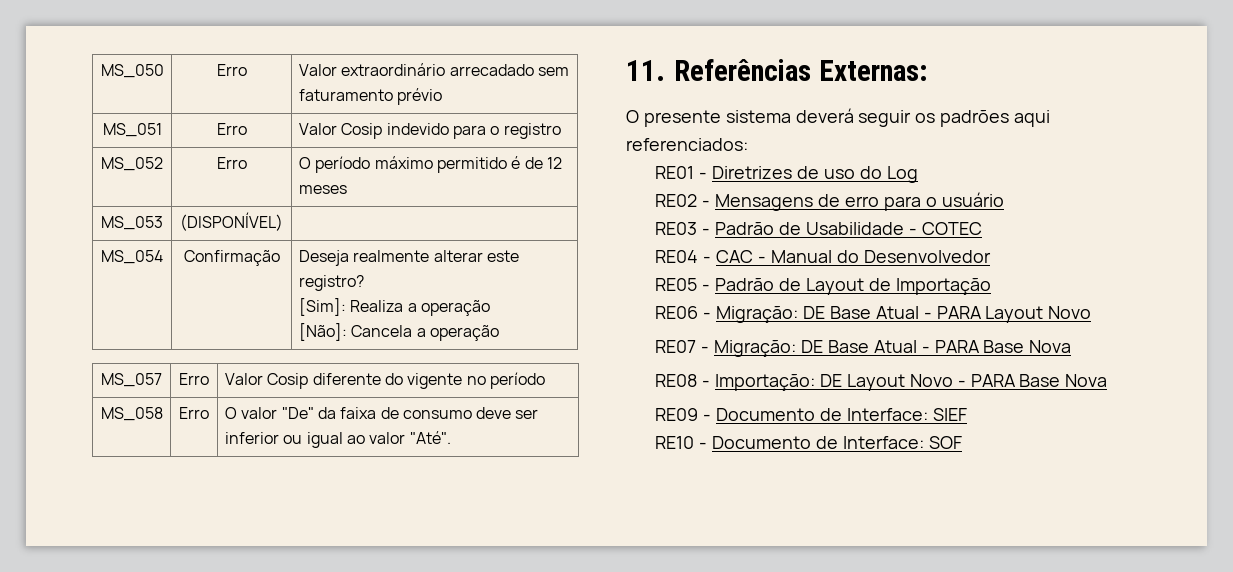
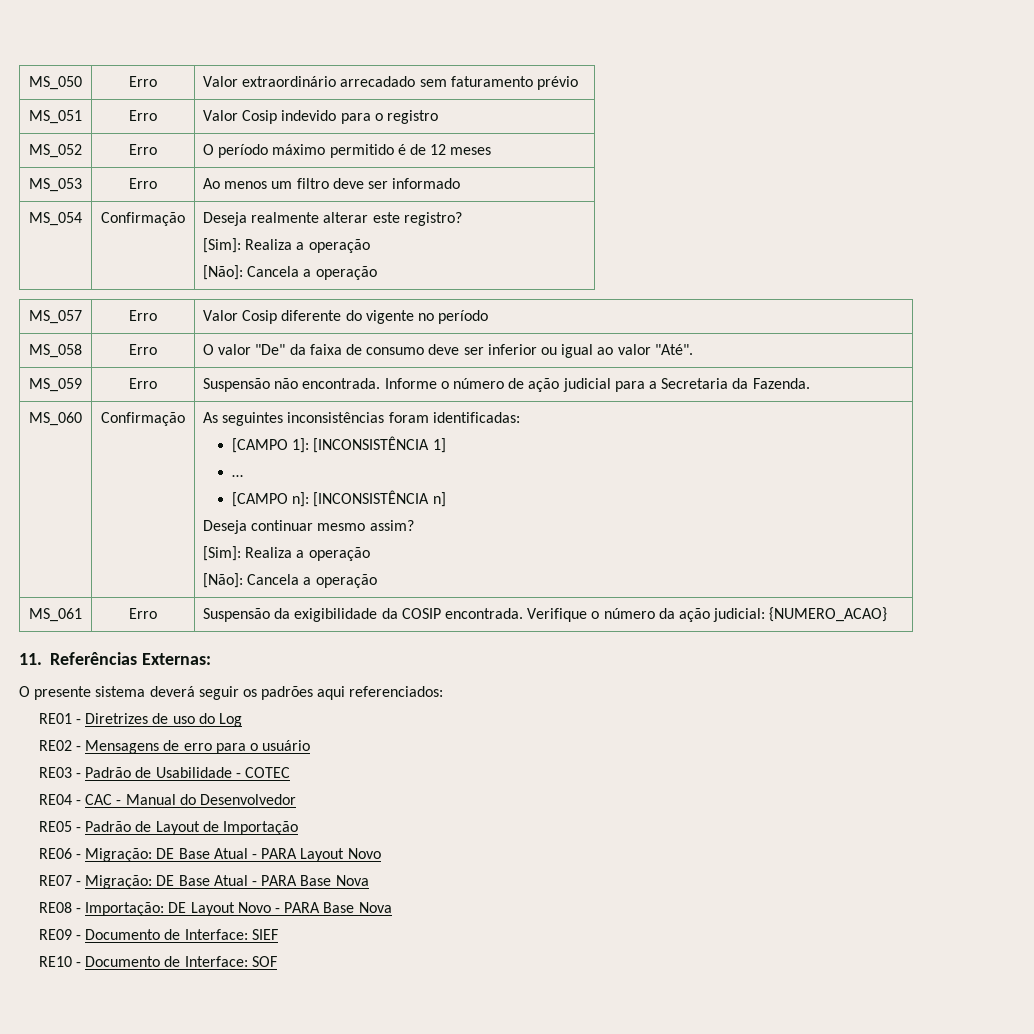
[180,212,283,231] (DISPONÍVEL) | -> [129,178,157,189] [203,178,461,189] Erro | Ao menos um filtro deve ser informado
(451, 437) none -> [29,378,82,392] [129,378,157,389] [203,378,810,392] [29,412,82,426] [101,412,185,426] [203,412,520,426] [232,436,446,453] [232,475,244,477] [232,490,446,507] [203,520,414,534] [203,546,370,561] [203,573,377,588] [29,608,82,622] [129,608,157,619] [203,607,888,622] // MS_059 | Erro | Suspensão não encontrada. Informe o número de ação judicial para a Secretaria da Fazenda. // MS_060 | Confirmação | As seguintes inconsistências foram identificadas: // [CAMPO 1]: [INCONSISTÊNCIA 1] // … // [CAMPO n]: [INCONSISTÊNCIA n] // Deseja continuar mesmo assim? // [Sim]: Realiza a operação // [Não]: Cancela a operação // MS_061 | Erro | Suspensão da exigibilidade da COSIP encontrada. Verifique o número da ação judicial: {NUMERO_ACAO}

